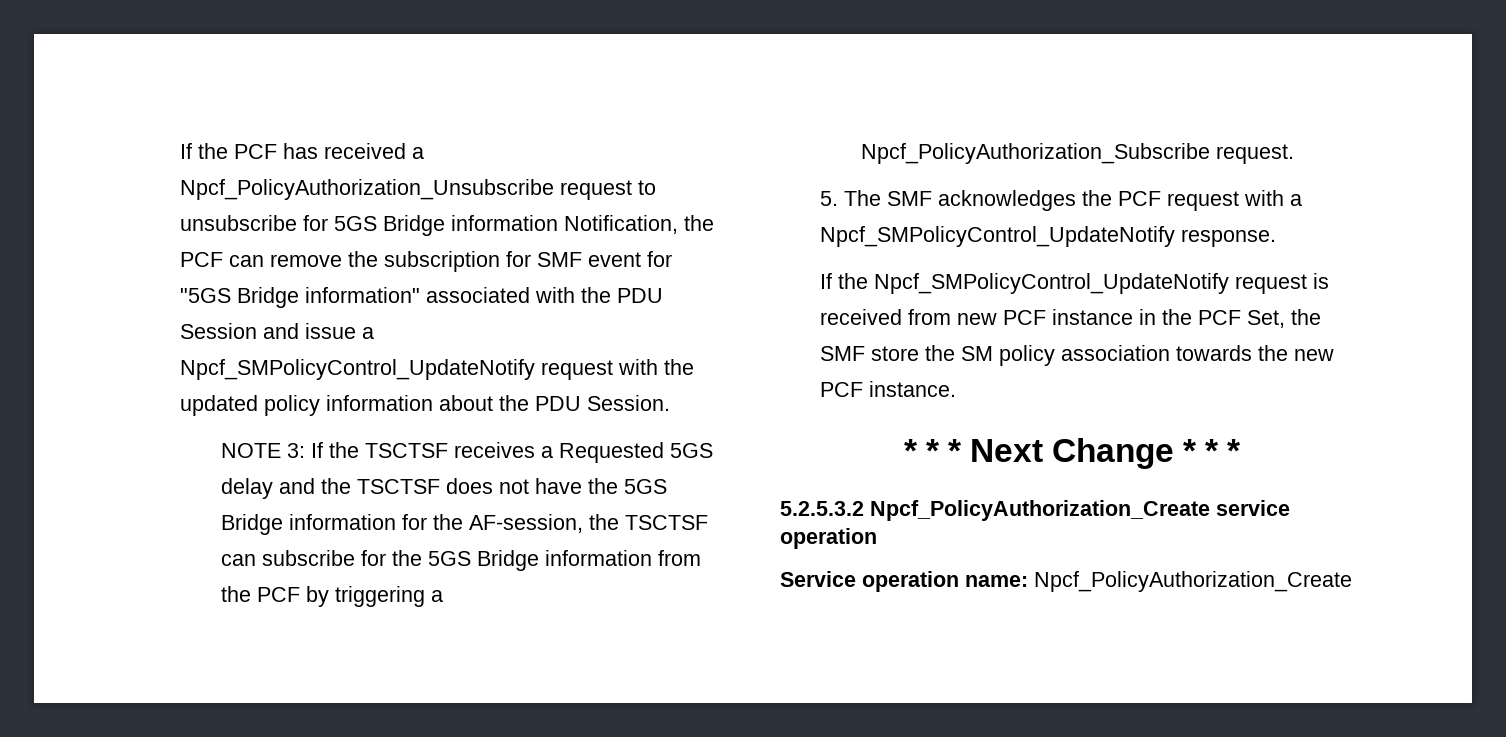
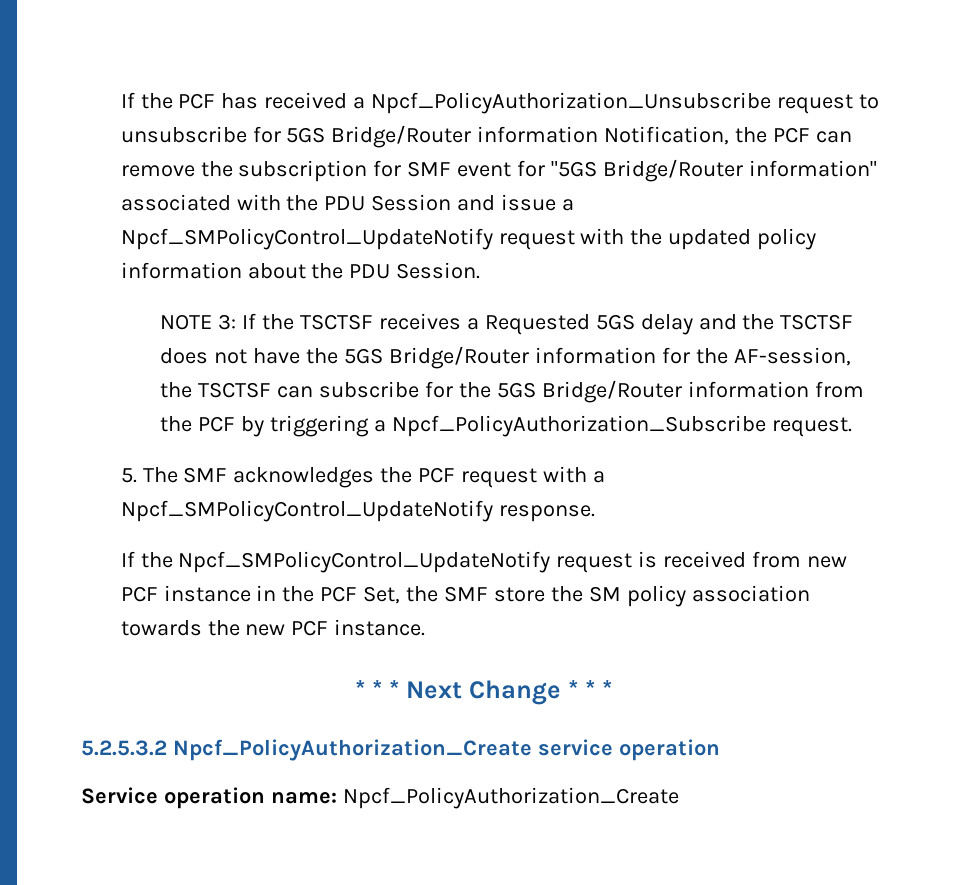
[383,215,446,236] Bridge -> [331,125,472,148] Bridge/Router
[237,287,300,308] Bridge -> [603,159,744,182] Bridge/Router
[220,514,283,535] Bridge -> [388,346,529,369] Bridge/Router
[476,550,539,571] Bridge -> [541,380,682,403] Bridge/Router

